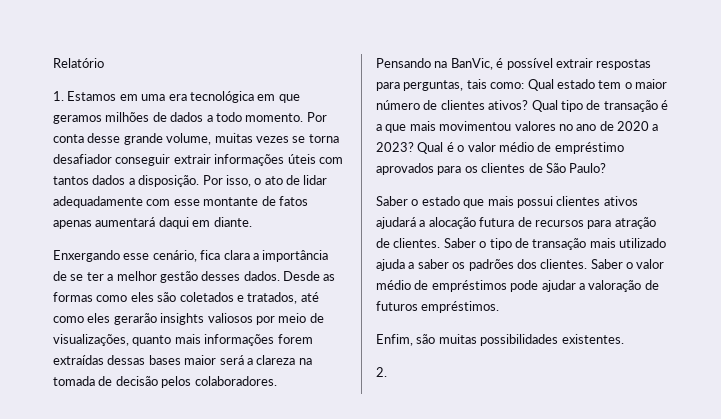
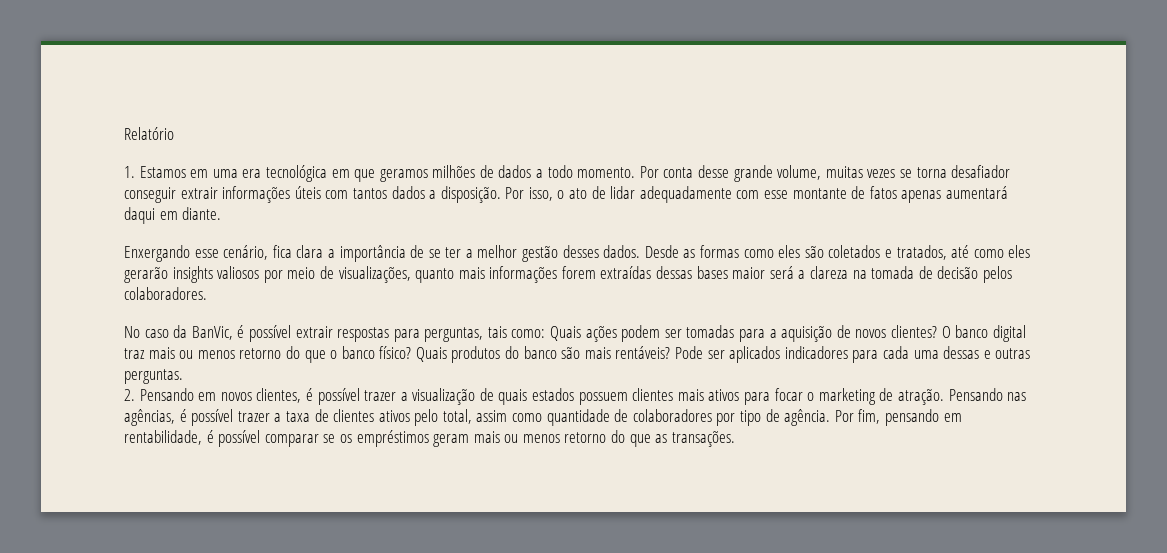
[376,58,448,68] Pensando na -> [124,325,188,338] No caso da
[527,79,667,91] [376,100,668,112] [376,121,659,133] [376,142,624,154] [376,163,607,175] [376,196,638,208] [376,217,656,229] [376,238,666,250] [376,259,665,271] [376,280,659,292] [376,301,500,313] [376,334,624,346] [376,367,387,377] Qual estado tem o maior número de clientes ativos? Qual tipo de transação é a que mais movimentou valores no ano de 2020 a 2023? Qual é o valor médio de empréstimo aprovados para os clientes de São Paulo? // Saber o estado que mais possui clientes ativos ajudará a alocação futura de recursos para atração de clientes. Saber o tipo de transação mais utilizado ajuda a saber os padrões dos clientes. Saber o valor médio de empréstimos pode ajudar a valoração de futuros empréstimos. // Enfim, são muitas possibilidades existentes. // 2. -> [550,325,1026,342] [124,346,1031,363] [124,369,183,384] [124,388,1027,405] [124,409,962,426] [124,430,735,447] Quais ações podem ser tomadas para a aquisição de novos clientes? O banco digital traz mais ou menos retorno do que o banco físico? Quais produtos do banco são mais rentáveis? Pode ser aplicados indicadores para cada uma dessas e outras perguntas. // 2. Pensando em novos clientes, é possível trazer a visualização de quais estados possuem clientes mais ativos para focar o marketing de atração. Pensando nas agências, é possível trazer a taxa de clientes ativos pelo total, assim como quantidade de colaboradores por tipo de agência. Por fim, pensando em rentabilidade, é possível comparar se os empréstimos geram mais ou menos retorno do que as transações.

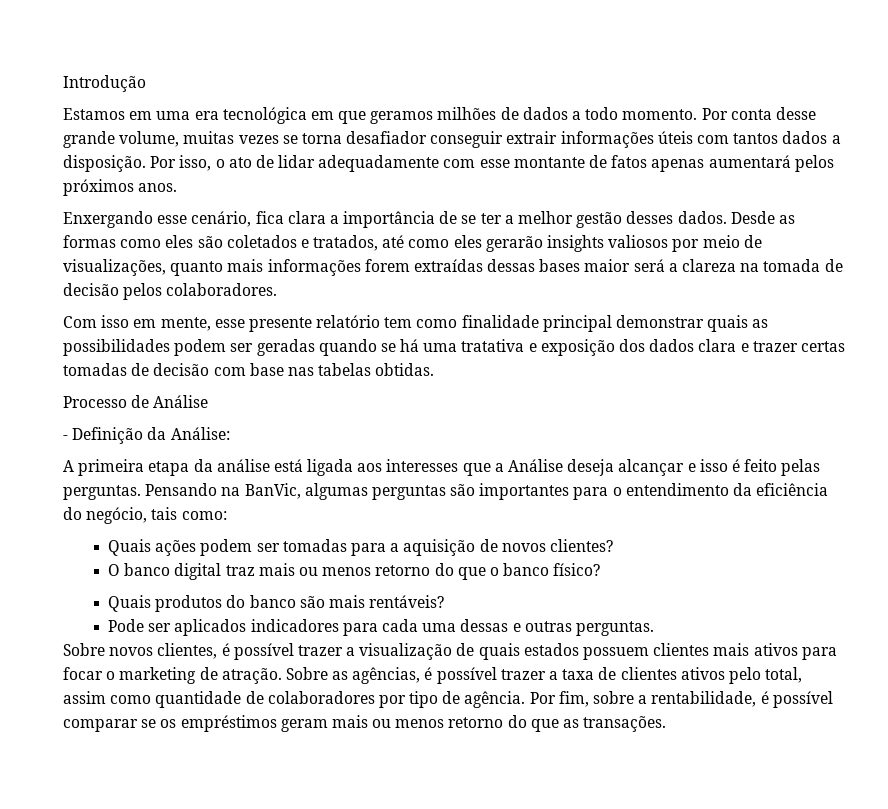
[124,127,174,140] [124,166,135,178] Relatório // 1. -> [63,75,146,92] Introdução //
[124,207,222,224] daqui em diante. -> [794,155,834,172] [63,179,178,196] pelos próximos anos.
[124,325,484,342] No caso da BanVic, é possível extrair respostas para perguntas, -> [63,315,769,332] [63,339,845,356] [63,363,435,376] [63,395,209,408] [63,427,230,444] [63,459,821,476] [63,483,829,500] [63,507,148,524] Com isso em mente, esse presente relatório tem como finalidade principal demonstrar quais as possibilidades podem ser geradas quando se há uma tratativa e exposição dos dados clara e trazer certas tomadas de decisão com base nas tabelas obtidas. // Processo de Análise // - Definição da Análise: // A primeira etapa da análise está ligada aos interesses que a Análise deseja alcançar e isso é feito pelas perguntas. Pensando na BanVic, algumas perguntas são importantes para o entendimento da eficiência do negócio,
(546, 333) none -> (227, 515) //
(937, 331) none -> (613, 545) //
(412, 352) none -> (601, 569) //
(671, 352) none -> (445, 601) //
[124,388,217,401] 2. Pensando em -> [63,643,105,656] Sobre
[948,388,1027,401] Pensando nas -> [285,667,349,680] Sobre as
[884,409,962,426] pensando em -> [593,691,648,704] sobre a

